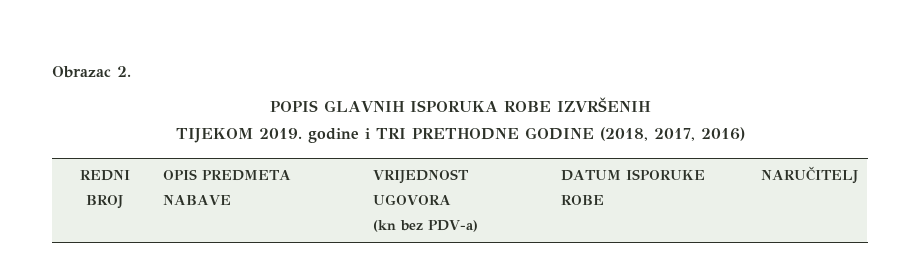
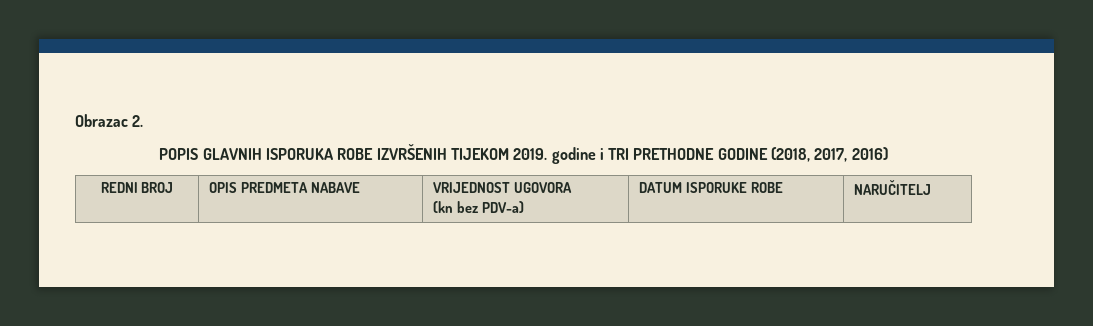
(651, 104) // -> (447, 152) none

